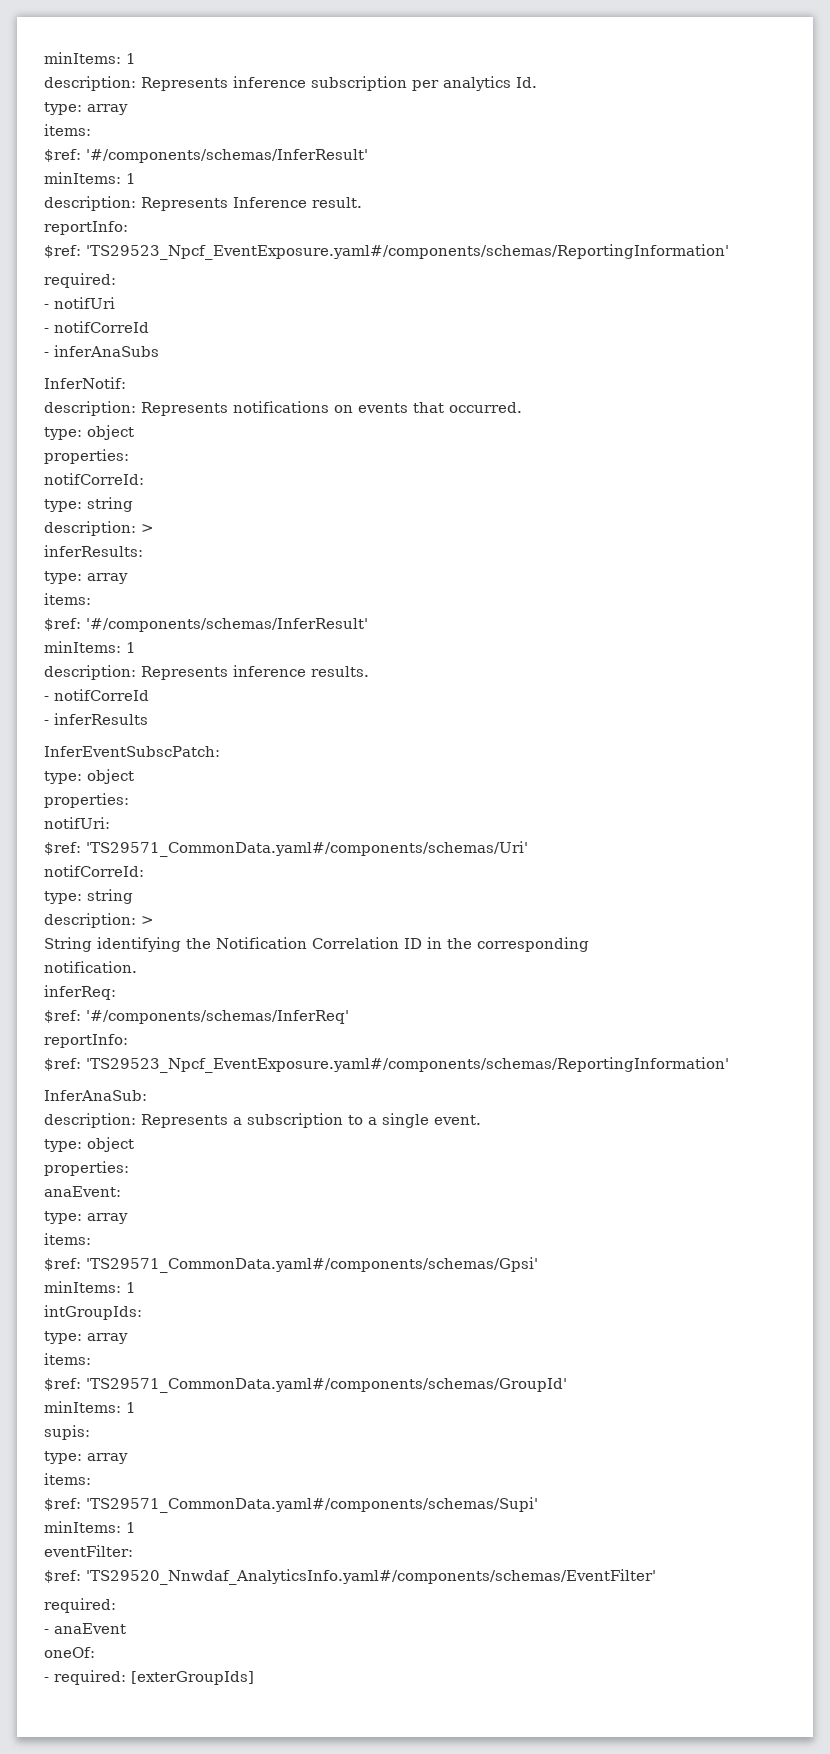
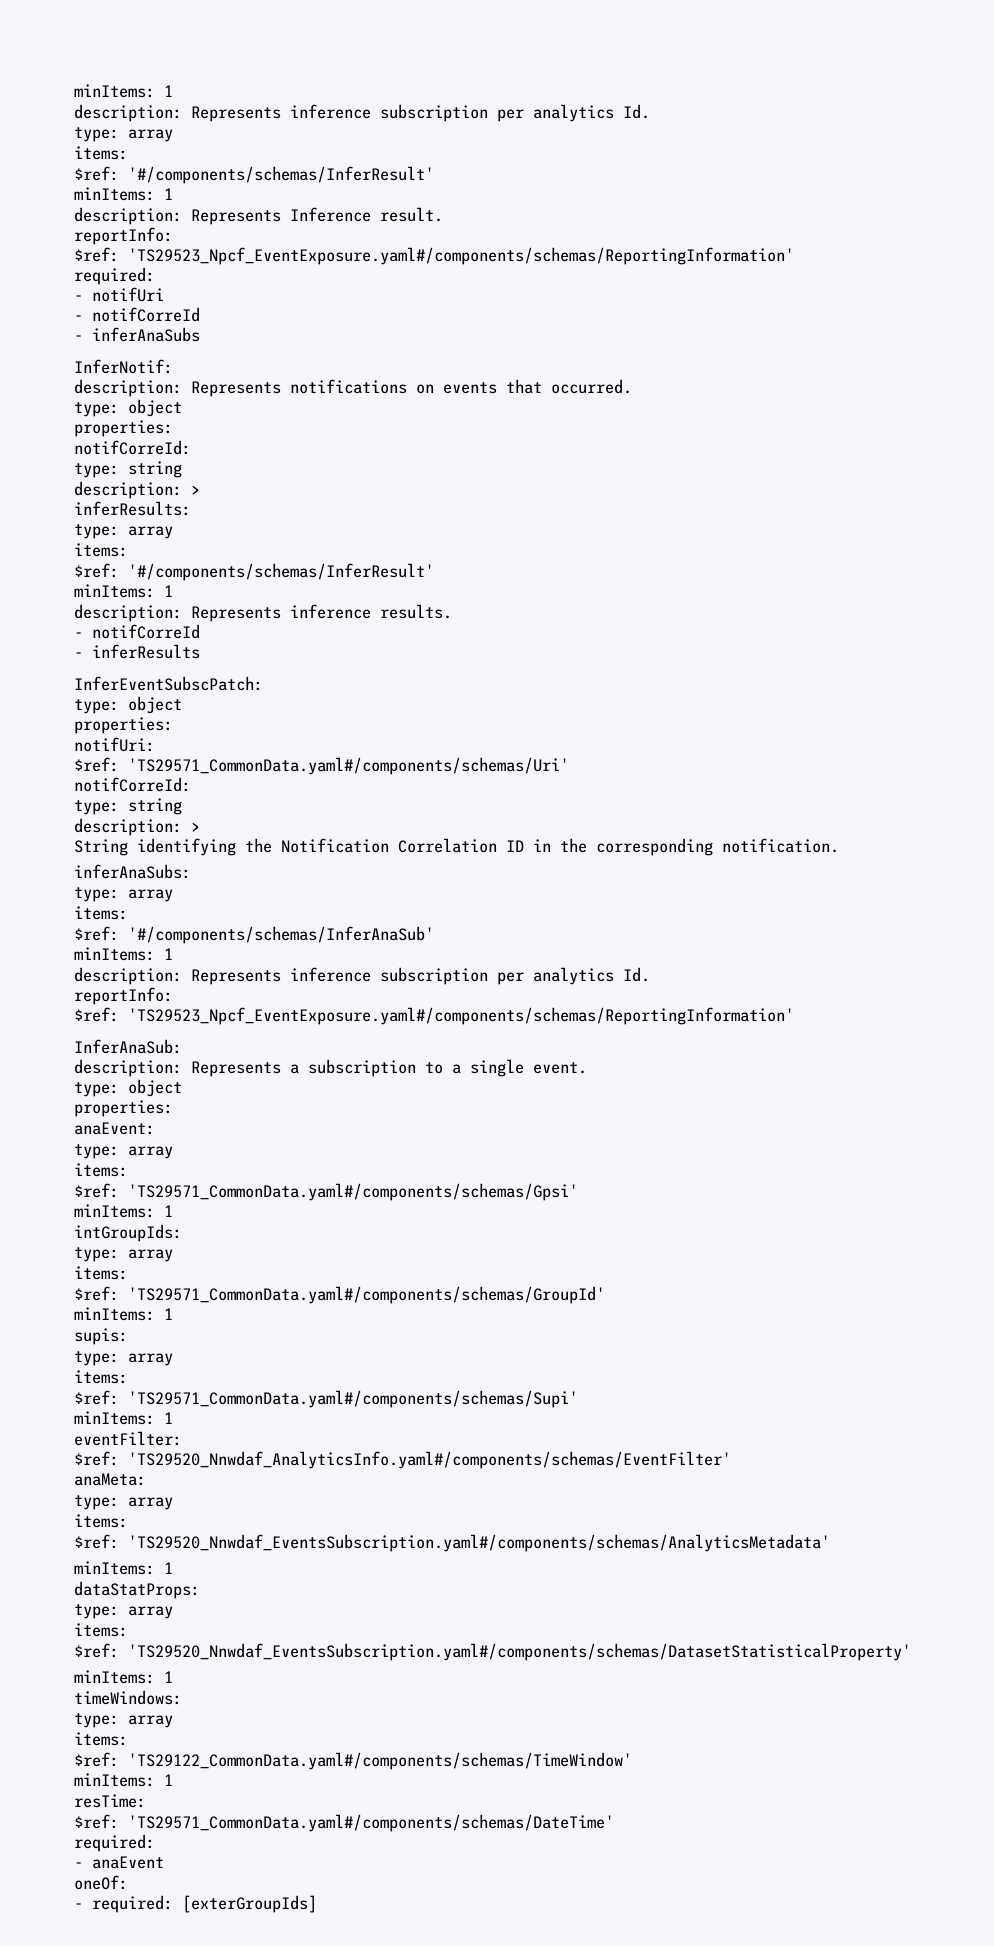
(589, 944) // -> (713, 847) none
[44,985,116,1000] [44,1010,349,1024] inferReq: // $ref: '#/components/schemas/InferReq' -> [74,864,191,879] [74,887,173,902] [74,906,128,920] [74,926,434,944] [74,947,173,961] [74,967,650,985] inferAnaSubs: // type: array // items: // $ref: '#/components/schemas/InferAnaSub' // minItems: 1 // description: Represents inference subscription per analytics Id.
(656, 1577) none -> [74,1473,146,1486] [74,1495,173,1510] [74,1514,128,1528] [74,1534,830,1552] [74,1561,173,1575] [74,1581,200,1599] [74,1604,173,1619] [74,1623,128,1637] [74,1643,911,1661] [74,1670,173,1684] [74,1690,182,1705] [74,1713,173,1728] [74,1732,128,1746] [74,1752,632,1770] [74,1773,173,1787] [74,1794,146,1808] [74,1814,614,1832] // anaMeta: // type: array // items: // $ref: 'TS29520_Nnwdaf_EventsSubscription.yaml#/components/schemas/AnalyticsMetadata' // minItems: 1 // dataStatProps: // type: array // items: // $ref: 'TS29520_Nnwdaf_EventsSubscription.yaml#/components/schemas/DatasetStatisticalProperty' // minItems: 1 // timeWindows: // type: array // items: // $ref: 'TS29122_CommonData.yaml#/components/schemas/TimeWindow' // minItems: 1 // resTime: // $ref: 'TS29571_CommonData.yaml#/components/schemas/DateTime'

